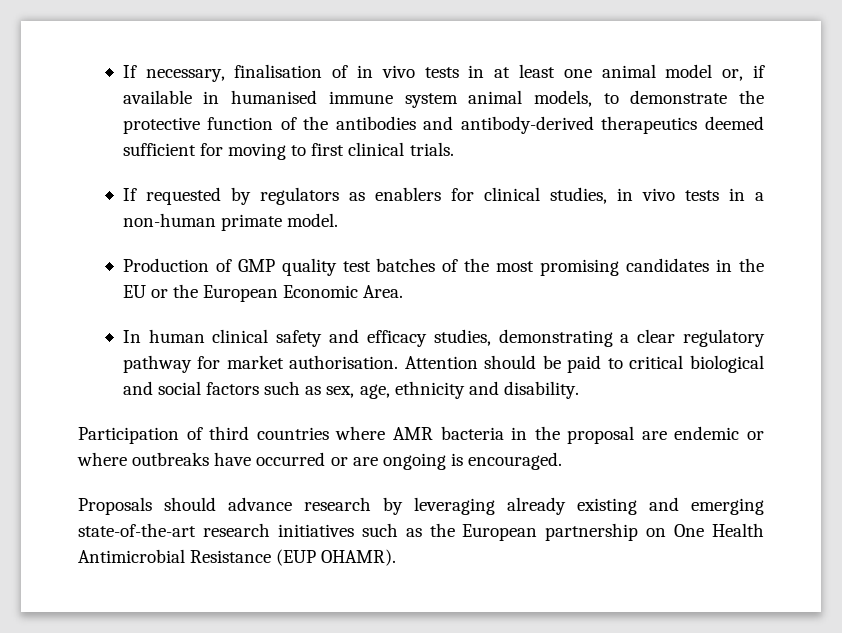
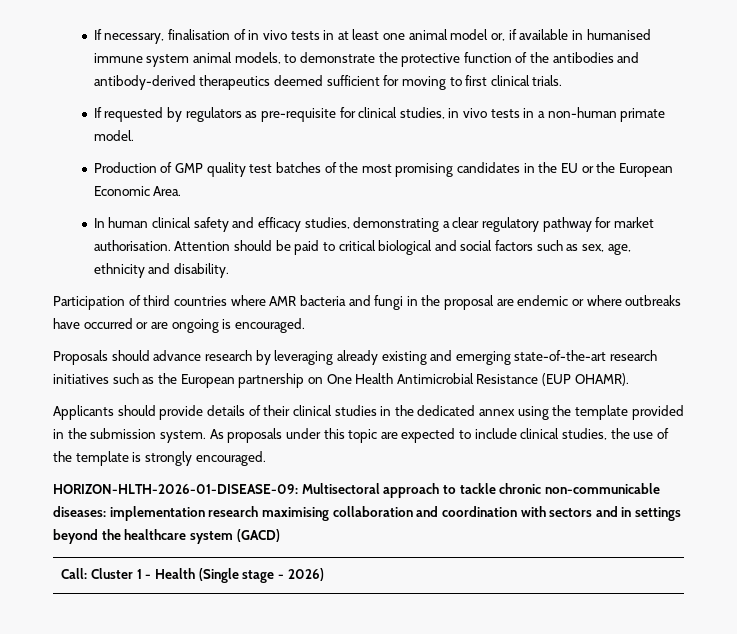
[374,187,441,201] enablers -> [260,108,336,122] pre-requisite
(504, 433) none -> [348,295,404,310] and fungi
(397, 557) none -> [53,405,684,420] [53,428,669,443] [53,451,266,466] [53,483,660,498] [53,506,682,521] [53,529,280,544] [61,568,324,583] // Applicants should provide details of their clinical studies in the dedicated annex using the template provided in the submission system. As proposals under this topic are expected to include clinical studies, the use of the template is strongly encouraged. // HORIZON-HLTH-2026-01-DISEASE-09: Multisectoral approach to tackle chronic non-communicable diseases: implementation research maximising collaboration and coordination with sectors and in settings beyond the healthcare system (GACD) // Call: Cluster 1 - Health (Single stage - 2026)

